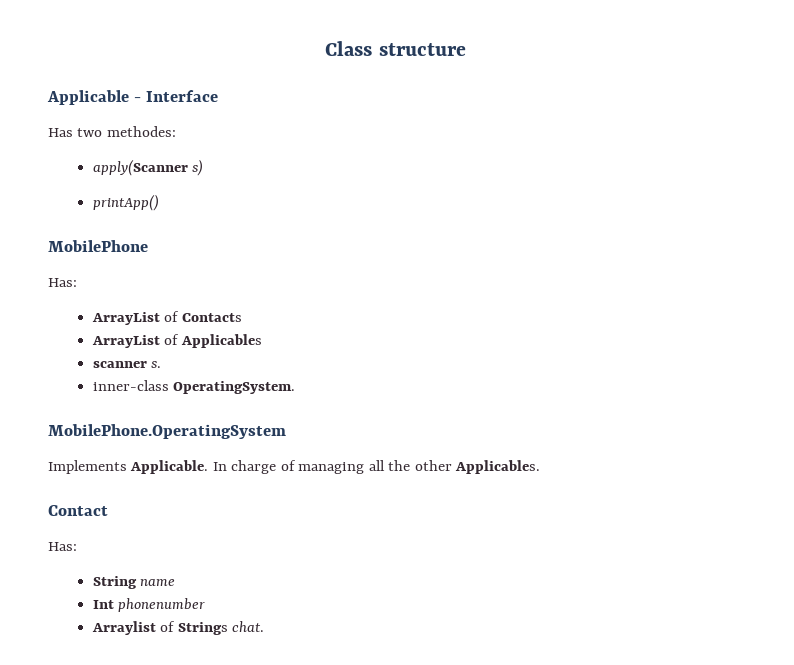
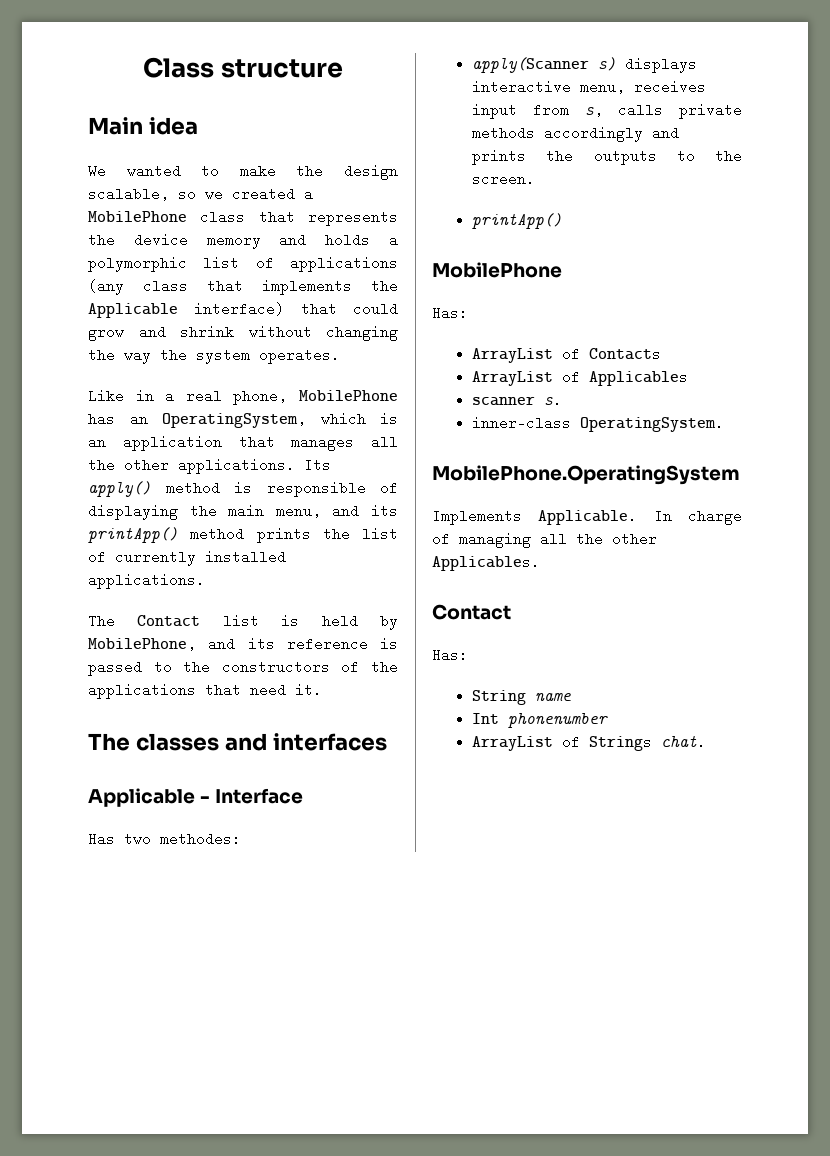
(466, 49) none -> [88,117,198,135] [88,164,398,180] [88,187,313,201] [88,210,398,226] [88,233,399,249] [88,256,398,272] [88,279,398,295] [88,302,398,318] [88,325,398,341] [88,348,340,364] [88,389,398,405] [88,412,398,428] [88,435,398,451] [88,458,331,474] [88,481,398,497] [88,504,398,520] [88,527,398,543] [88,550,286,566] [88,573,205,589] [88,614,398,630] [88,637,398,651] [88,660,398,676] [88,683,322,699] [88,733,387,751] // Main idea // We wanted to make the design scalable, so we created a MobilePhone class that represents the device memory and holds a polymorphic list of applications (any class that implements the Applicable interface) that could grow and shrink without changing the way the system operates. // Like in a real phone, MobilePhone has an OperatingSystem, which is an application that manages all the other applications. Its apply() method is responsible of displaying the main menu, and its printApp() method prints the list of currently installed applications. // The Contact list is held by MobilePhone, and its reference is passed to the constructors of the applications that need it. // The classes and interfaces
(204, 167) none -> [625,57,698,73] [472,80,707,94] [472,103,742,119] [472,126,680,142] [472,149,742,165] [472,172,536,186] displays interactive menu, receives input from s, calls private methods accordingly and prints the outputs to the screen.
[91,621,156,635] Arraylist -> [472,736,554,751] ArrayList

